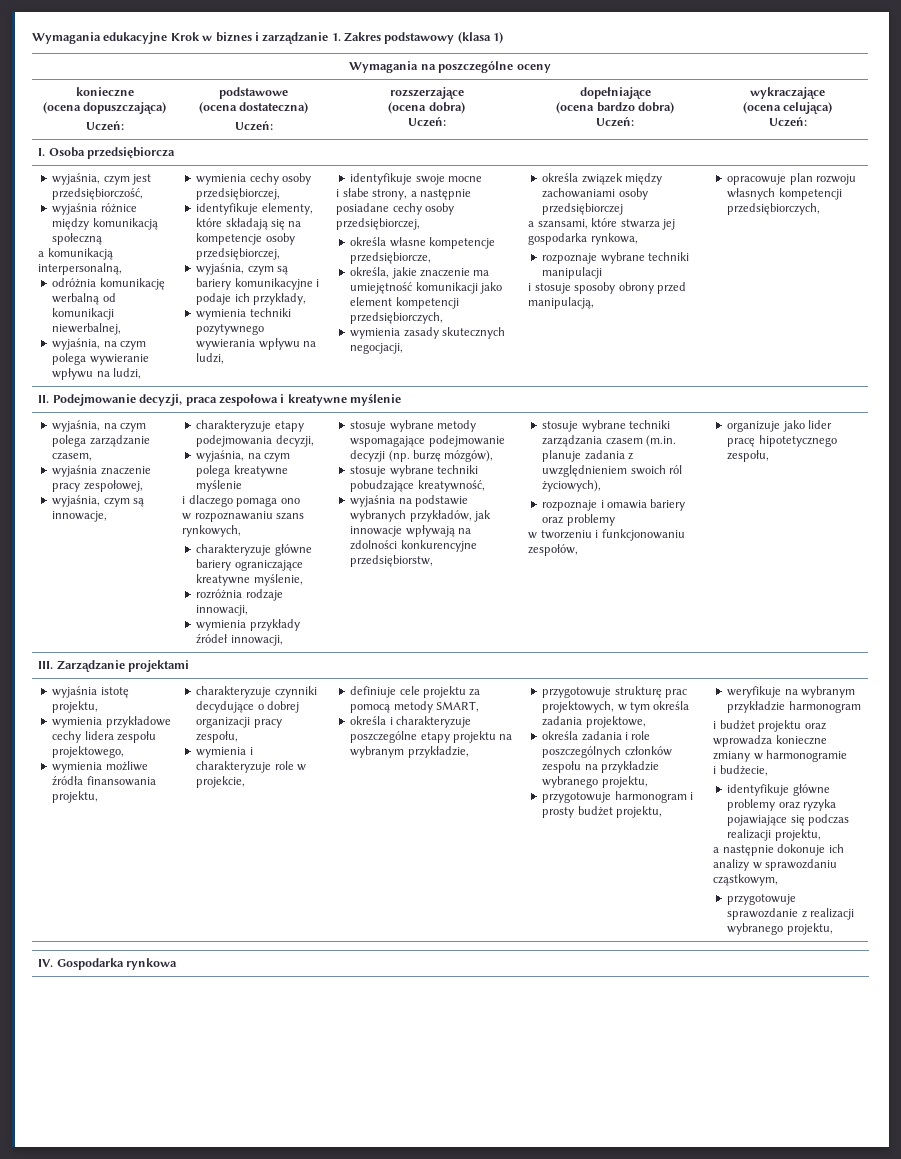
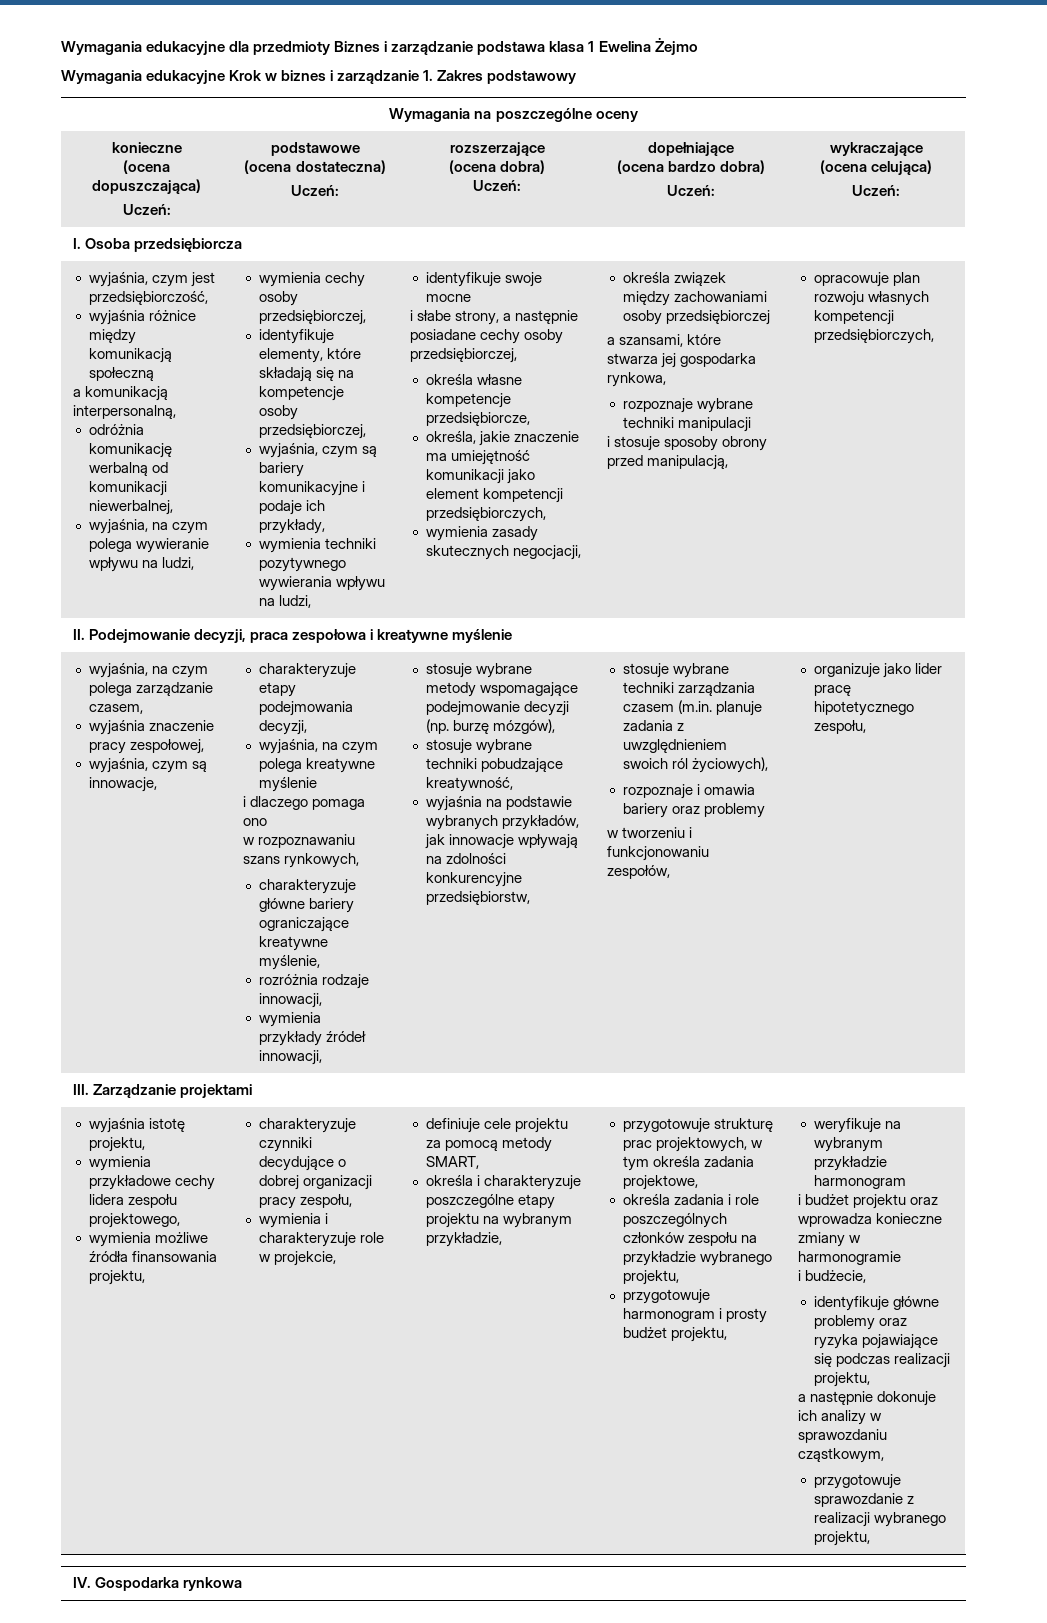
[32,32,168,44] Wymagania edukacyjne -> [61,37,698,55] [61,70,226,84] Wymagania edukacyjne dla przedmioty Biznes i zarządzanie podstawa klasa 1 Ewelina Żejmo // Wymagania edukacyjne
[457,32,504,44] (klasa 1) -> (577, 77) none

